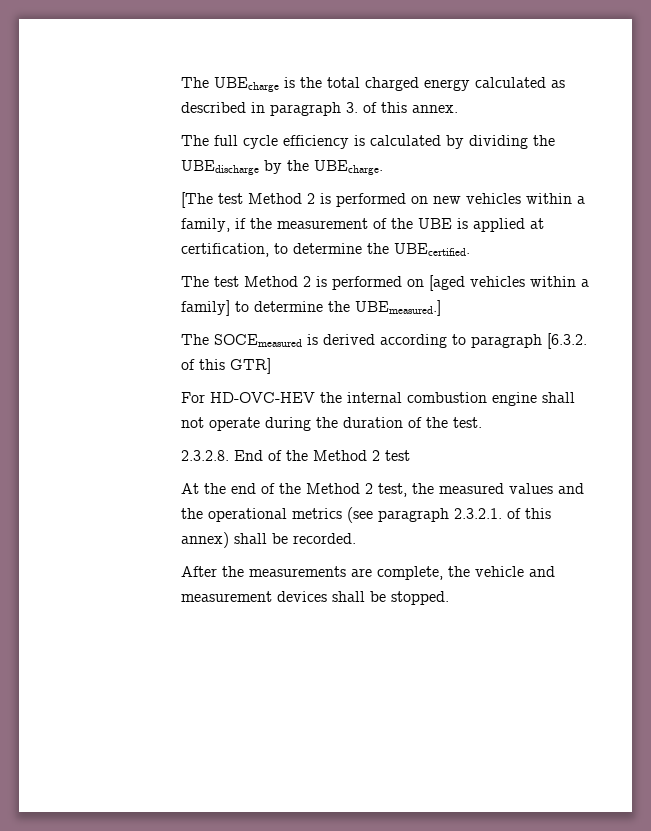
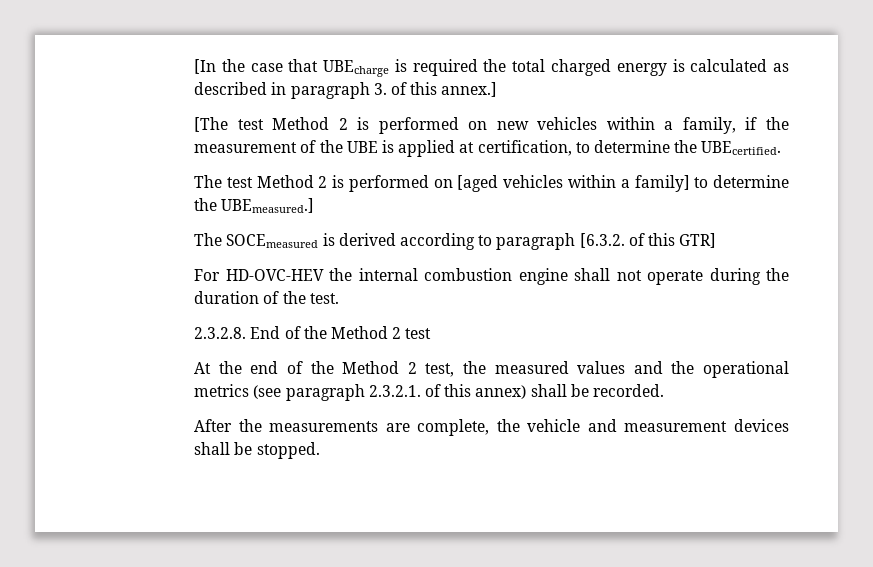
[180,77,209,88] The -> [194,59,319,74] [In the case that
(295, 82) none -> [412,59,478,76] required
(470, 85) none -> [672,59,685,72] is
[411,105,458,113] [180,135,555,149] [180,160,383,175] annex. // The full cycle efficiency is calculated by dividing the UBEdischarge by the UBEcharge. -> [441,82,498,97] annex.]

